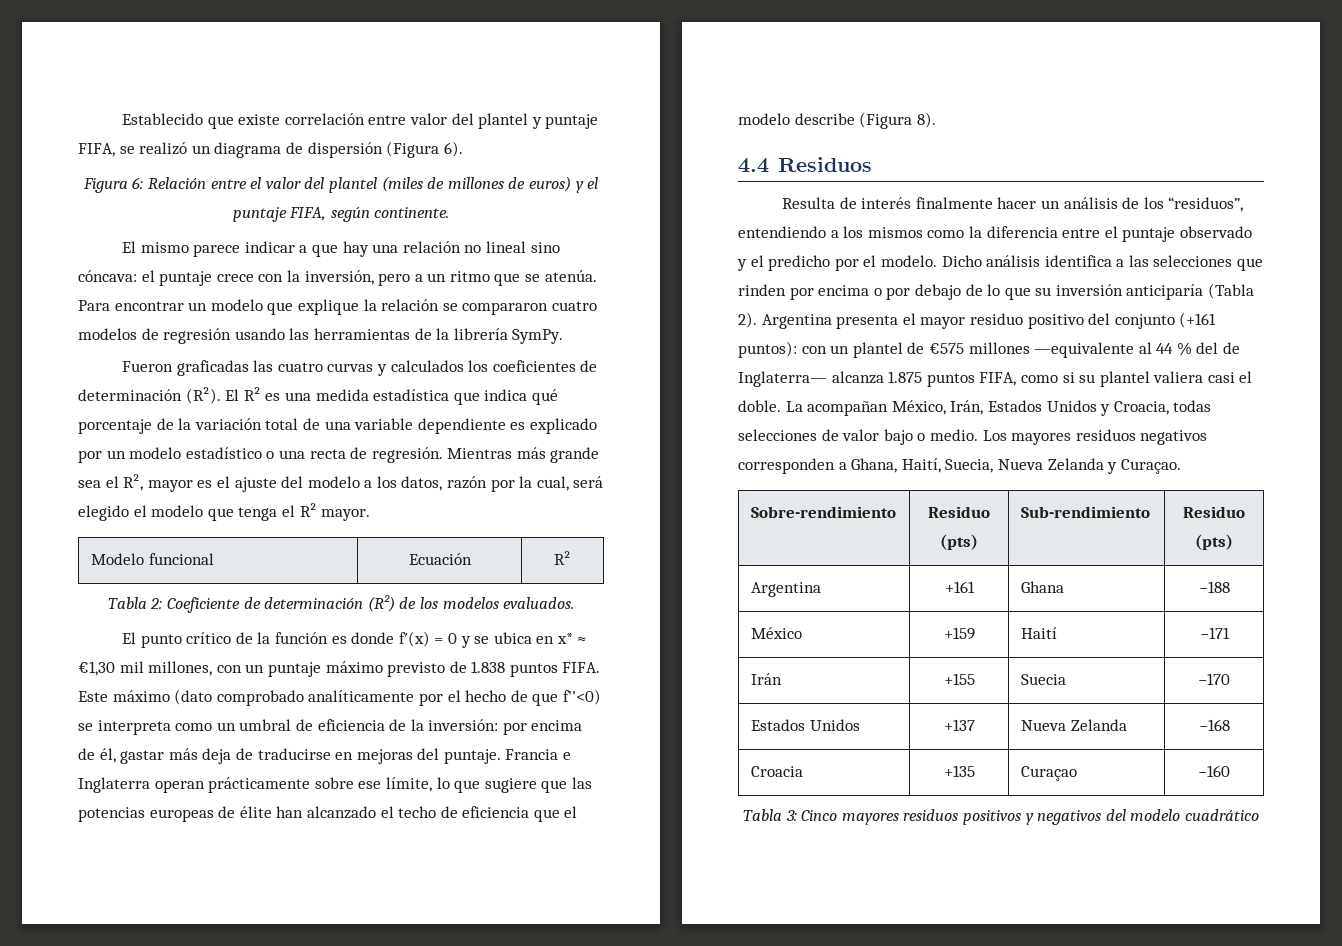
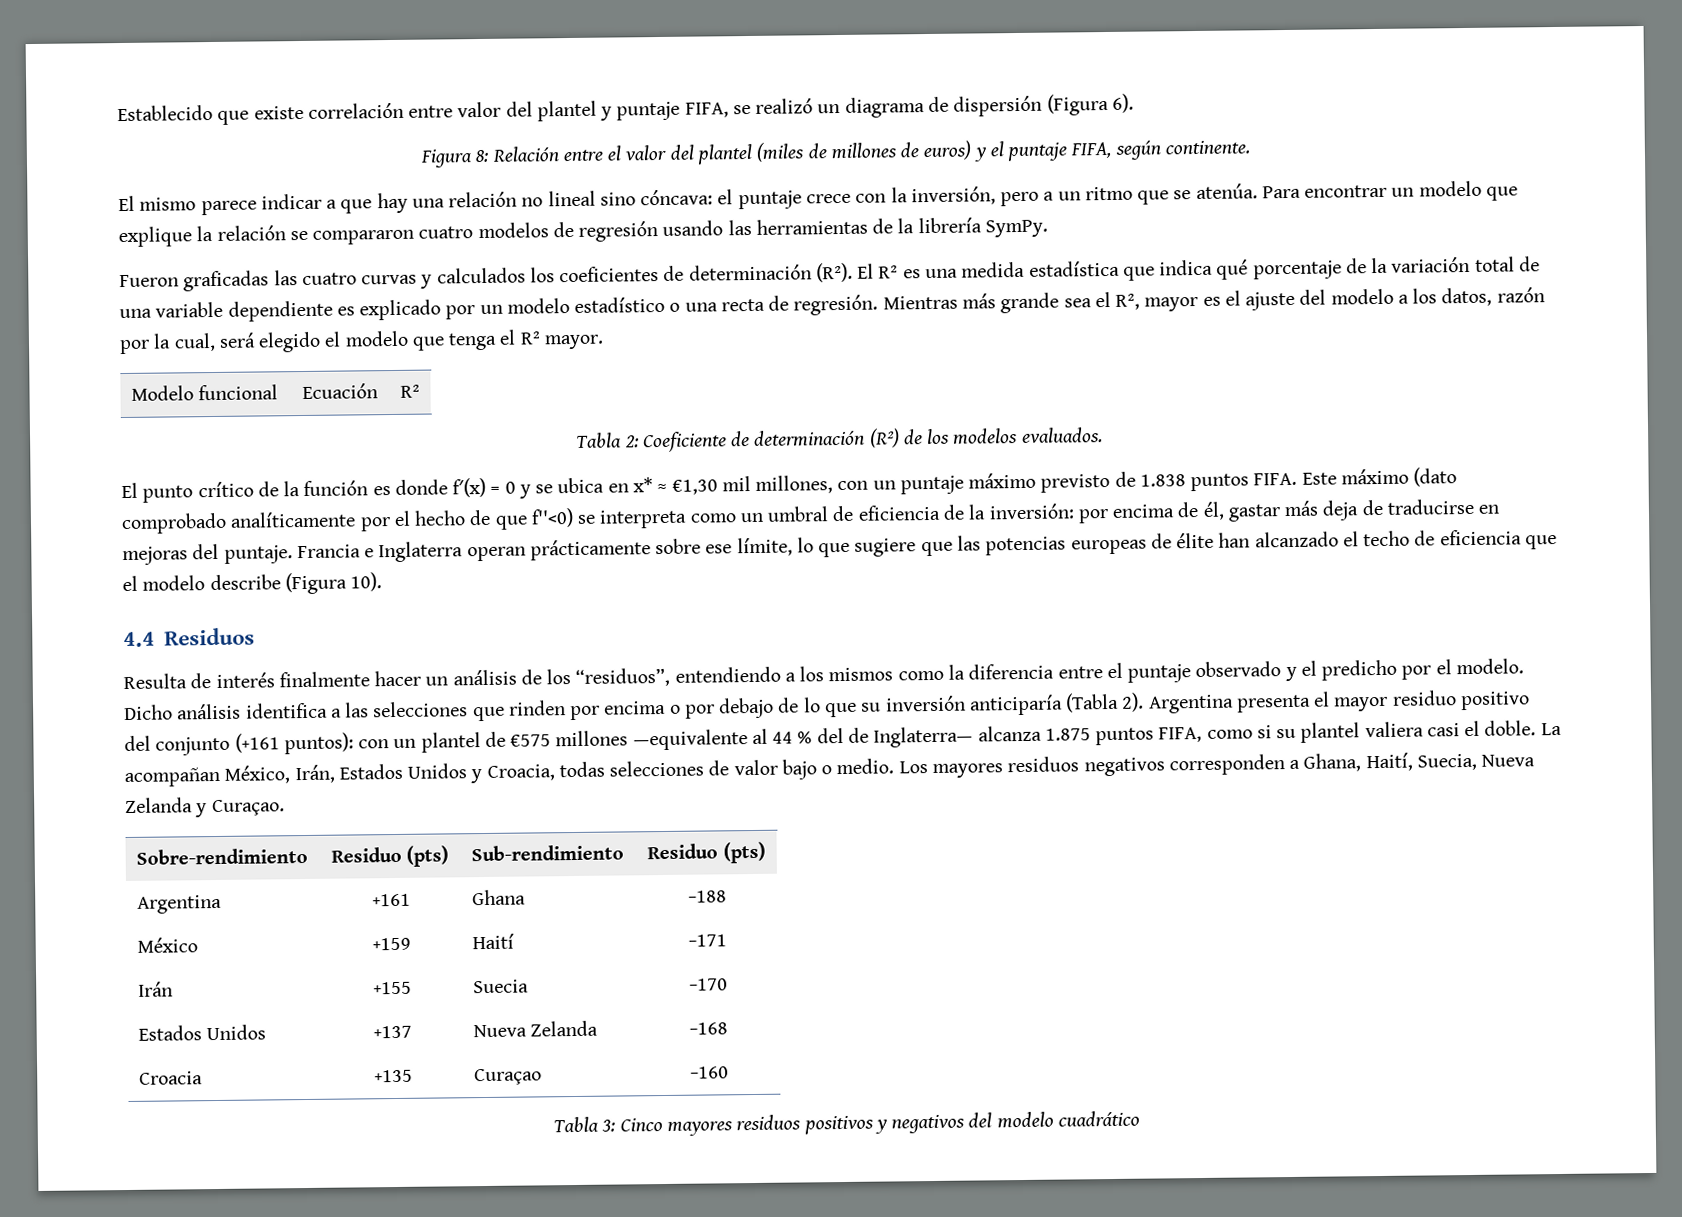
[132,177,144,189] 6: -> [475,149,489,163] 8:
[916,112,936,128] 8). -> [350,572,383,592] 10).

